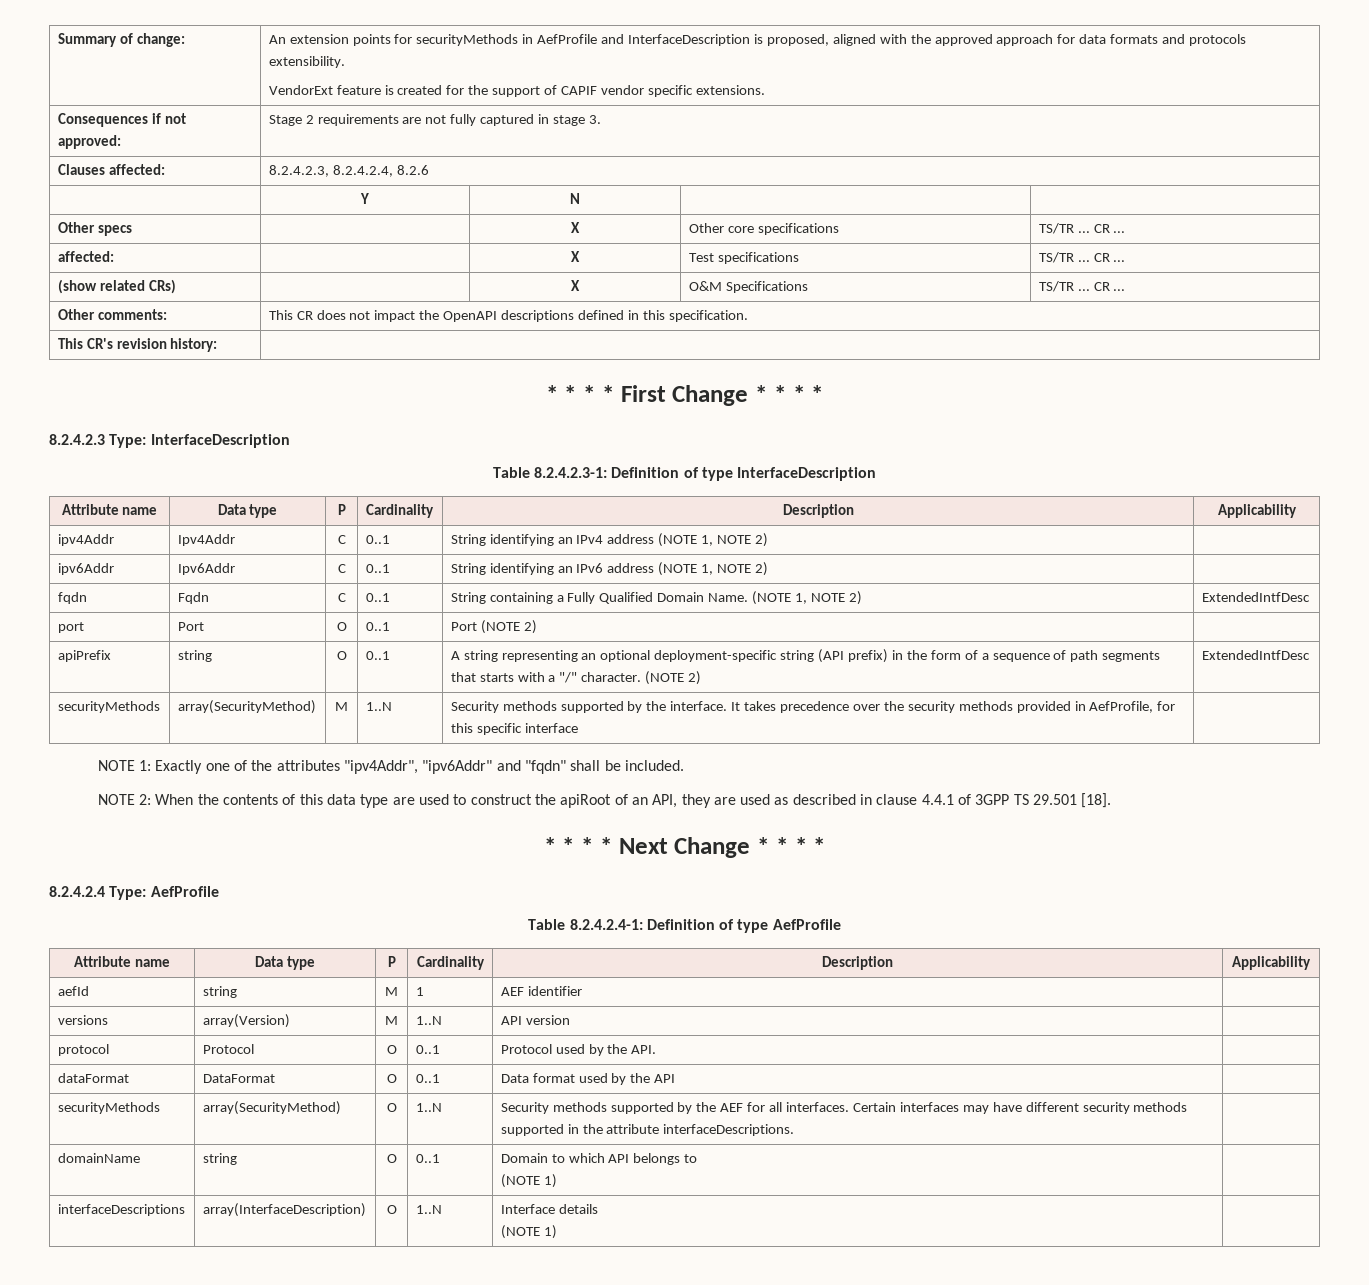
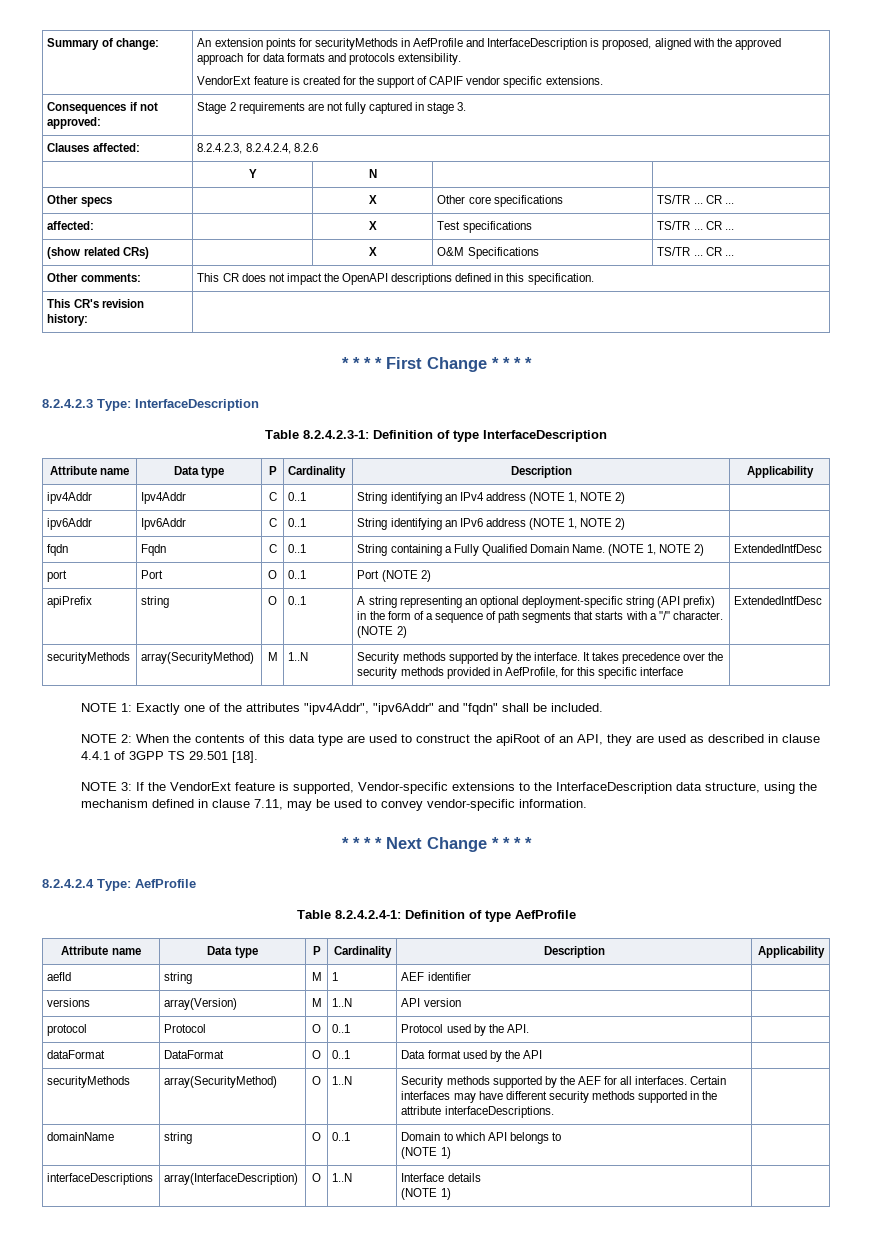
(1112, 800) none -> [80,782,817,794] [80,799,587,811] // NOTE 3: If the VendorExt feature is supported, Vendor-specific extensions to the InterfaceDescription data structure, using the mechanism defined in clause 7.11, may be used to convey vendor-specific information.

